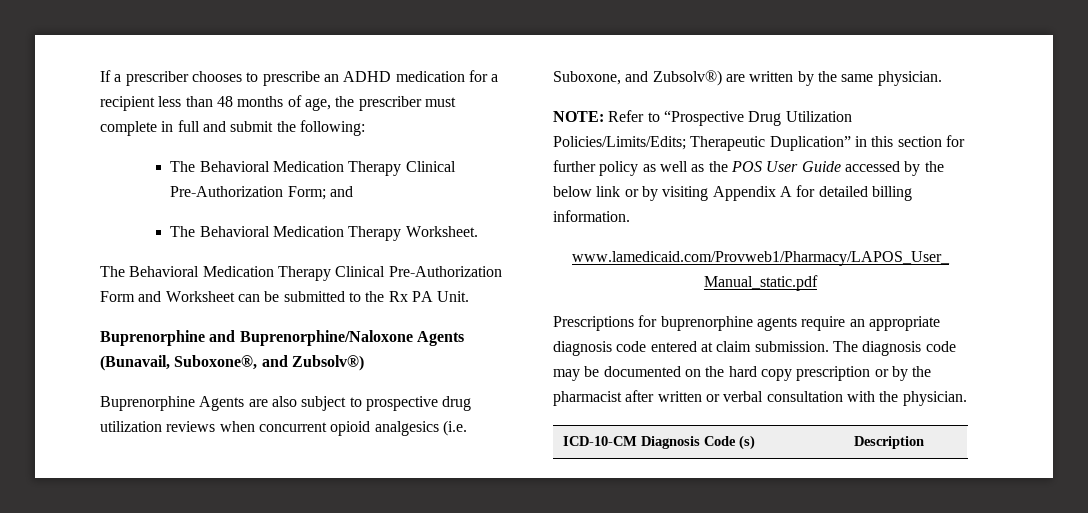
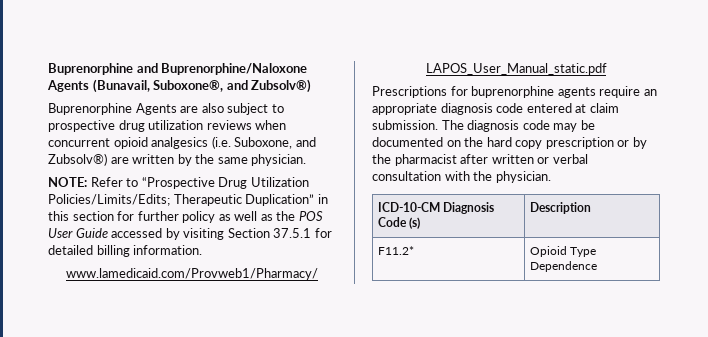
[100,70,499,86] [100,95,456,111] [100,120,365,136] [170,161,456,176] [170,186,354,200] [170,226,478,241] [100,266,502,281] [100,291,470,302] If a prescriber chooses to prescribe an ADHD medication for a recipient less than 48 months of age, the prescriber must complete in full and submit the following: // The Behavioral Medication Therapy Clinical Pre-Authorization Form; and // The Behavioral Medication Therapy Worksheet. // The Behavioral Medication Therapy Clinical Pre-Authorization Form and Worksheet can be submitted to the Rx PA Unit. // -> (48, 69) none
[924,161,944,172] [553,186,792,201] the below link or by visiting Appendix A -> [183,228,312,240] visiting Section 37.5.1
(925, 442) none -> [378,246,415,255] [530,246,597,257] [530,261,598,272] // F11.2* | Opioid Type Dependence

